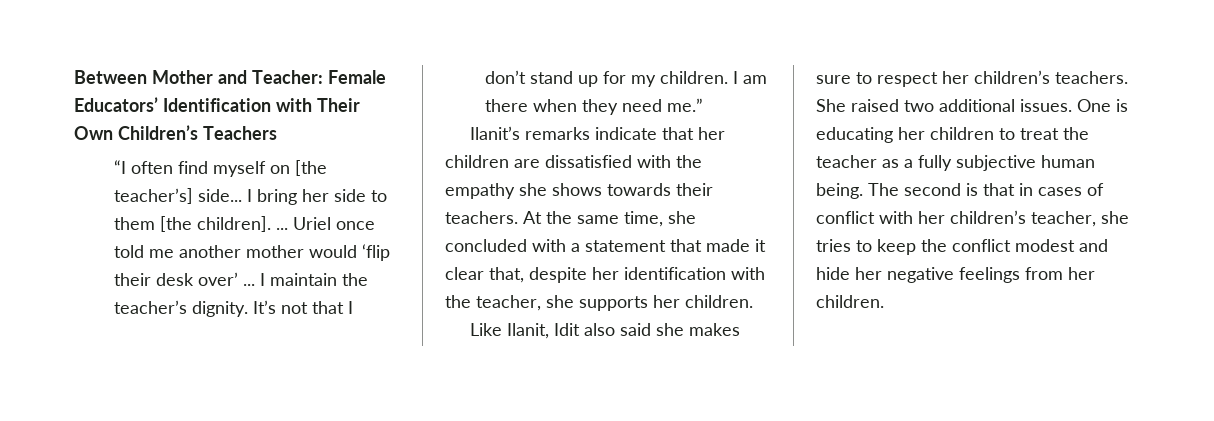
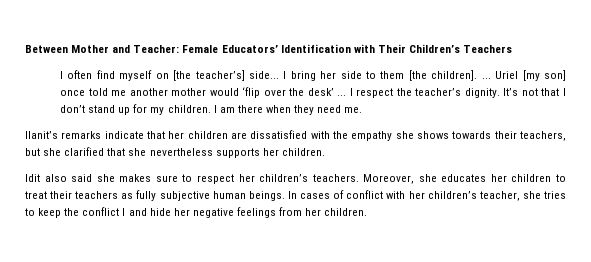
[74,126,113,140] Own -> (406, 48) none
[114,160,127,174] “I -> [60,71,64,79] I
(332, 223) none -> [522,70,566,81] [my son]
[114,272,239,286] their desk over’ -> [263,88,334,96] over the desk’
[270,273,338,286] maintain -> [356,88,394,98] respect
[667,98,704,112] me.” -> [344,107,363,113] me.
[445,211,696,227] [445,239,766,252] [445,267,765,283] [445,295,574,311] teachers. At the same time, she concluded with a statement that made it clear that, despite her identification with the teacher, she -> [519,131,566,141] [25,147,213,156] teachers, but she clarified that she nevertheless
[470,323,550,339] Like Ilanit, -> (325, 152) none
[816,99,1128,112] [816,127,1089,143] [816,155,1095,171] [816,183,1033,199] She raised two additional issues. One is educating her children to treat the teacher as a fully subjective human being. The second is that in -> [363,174,566,184] [25,190,297,201] Moreover, she educates her children to treat their teachers as fully subjective human beings. In
[1015,239,1075,252] modest -> [122,208,126,216] l

